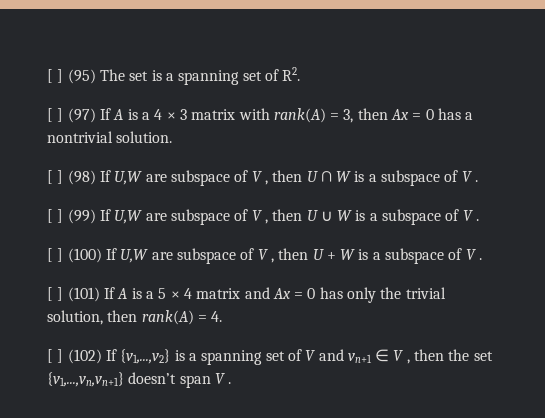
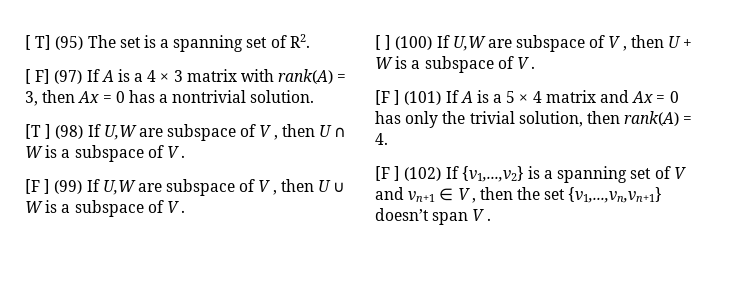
[47,69,64,83] [ ] -> [25,35,52,50] [ T]
[57,108,64,122] ] -> [35,69,51,84] F]
[47,170,53,184] [ -> [25,124,41,139] [T
[47,209,53,223] [ -> [25,179,40,194] [F
[47,287,53,301] [ -> [375,90,390,105] [F
[47,349,53,363] [ -> [375,166,390,181] [F

